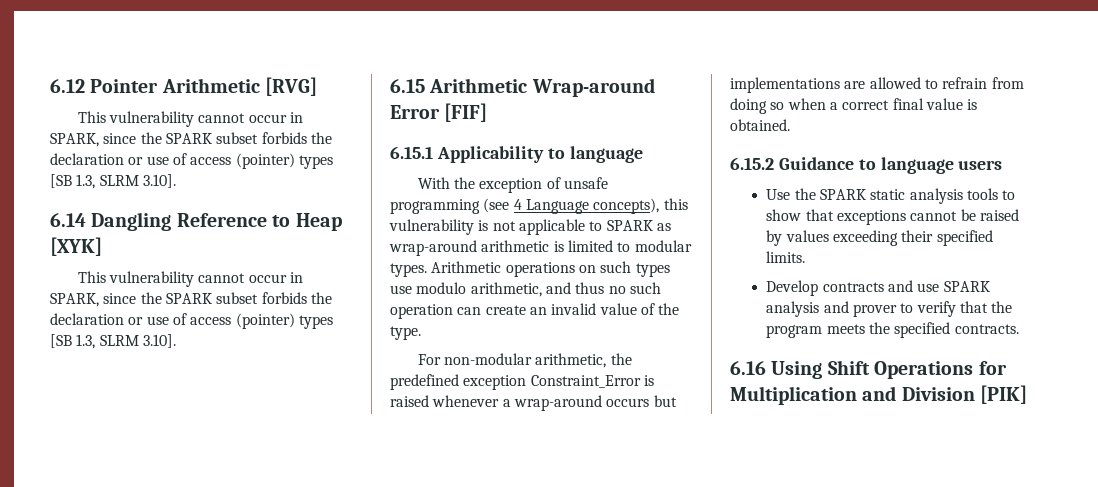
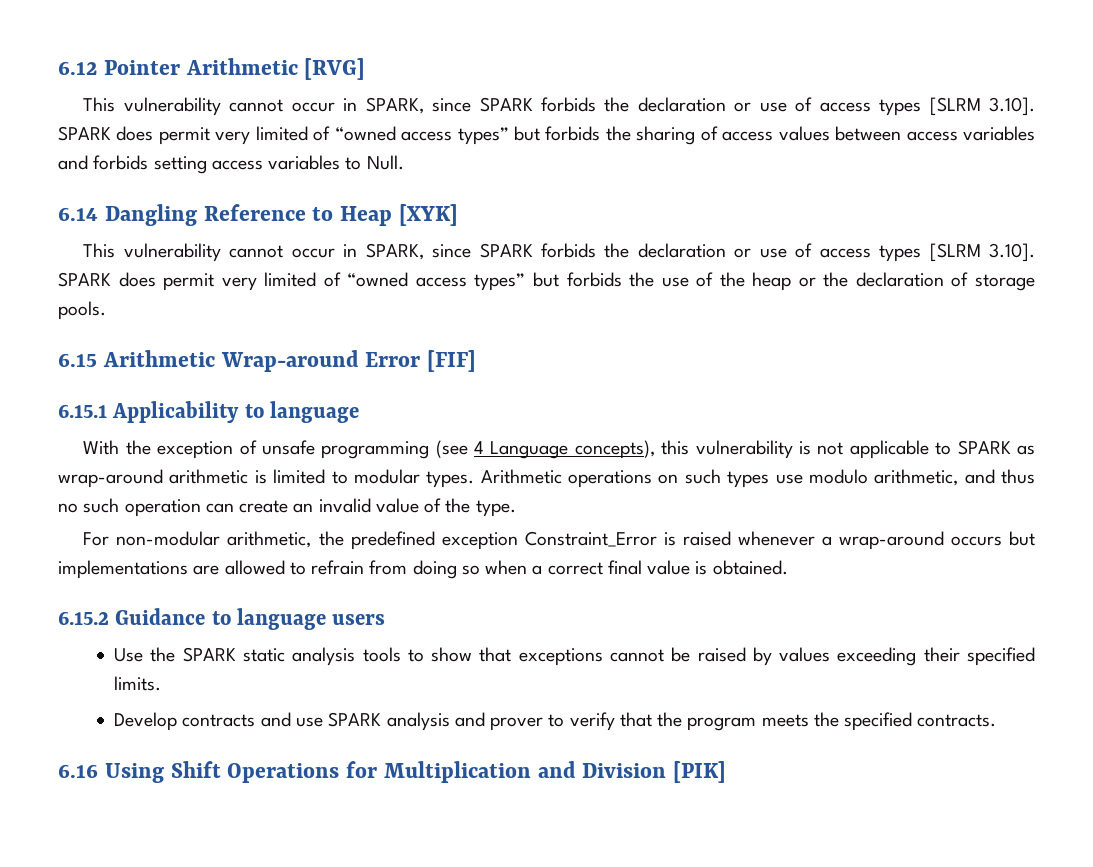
[140,132,332,144] [50,153,333,169] [50,174,176,189] the SPARK subset forbids the declaration or use of access (pointer) types [SB 1.3, SLRM 3.10]. -> [479,97,1035,116] [58,126,1036,145] [58,155,404,174] SPARK forbids the declaration or use of access types [SLRM 3.10]. SPARK does permit very limited of “owned access types” but forbids the sharing of access values between access variables and forbids setting access variables to Null.
[140,292,332,304] [50,313,333,329] [50,334,176,349] the SPARK subset forbids the declaration or use of access (pointer) types [SB 1.3, SLRM 3.10]. -> [479,243,1035,262] [58,272,1035,291] [58,301,106,320] SPARK forbids the declaration or use of access types [SLRM 3.10]. SPARK does permit very limited of “owned access types” but forbids the use of the heap or the declaration of storage pools.

